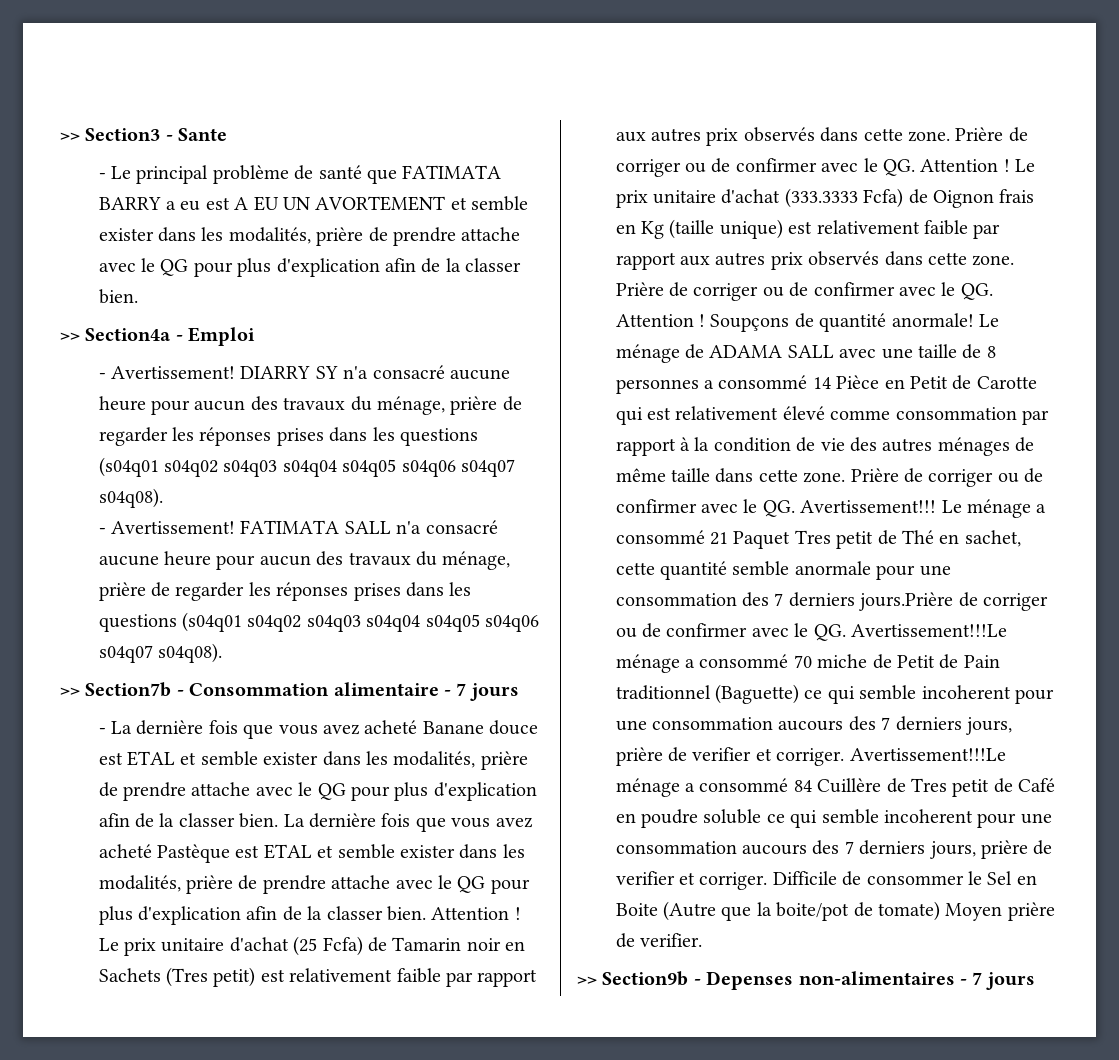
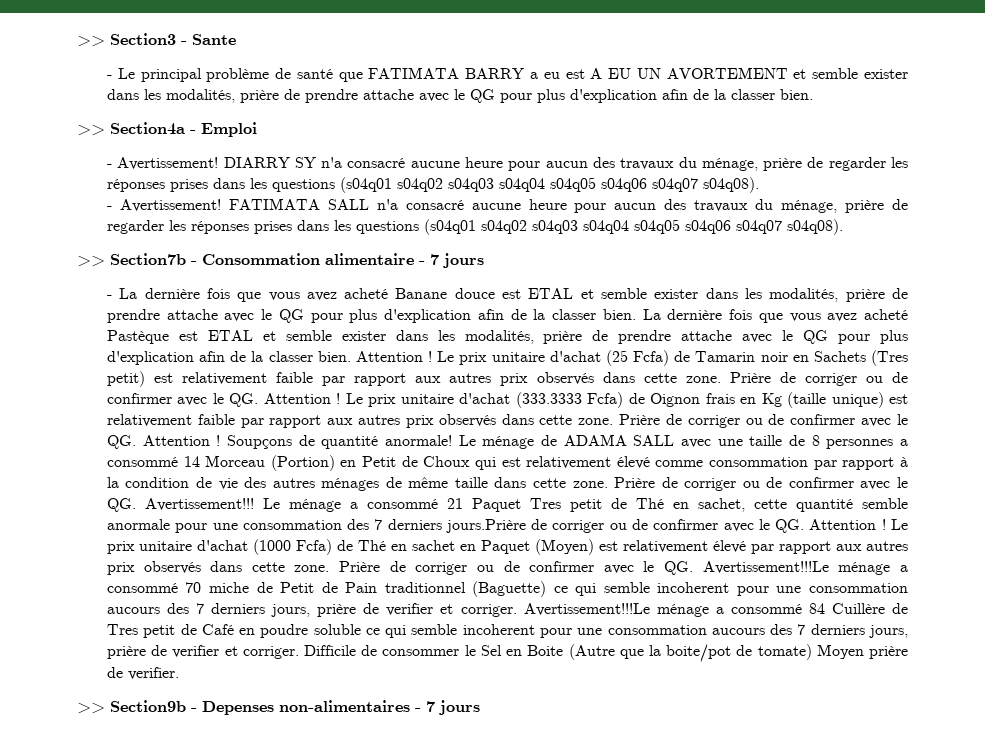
[836,375,880,389] Pièce -> [205,455,335,471] Morceau (Portion)
[976,376,1037,389] Carotte -> [423,456,471,467] Choux
(846, 632) none -> [809,519,909,530] [106,539,908,555] [106,561,694,575] Attention ! Le prix unitaire d'achat (1000 Fcfa) de Thé en sachet en Paquet (Moyen) est relativement élevé par rapport aux autres prix observés dans cette zone. Prière de corriger ou de confirmer avec le QG.

